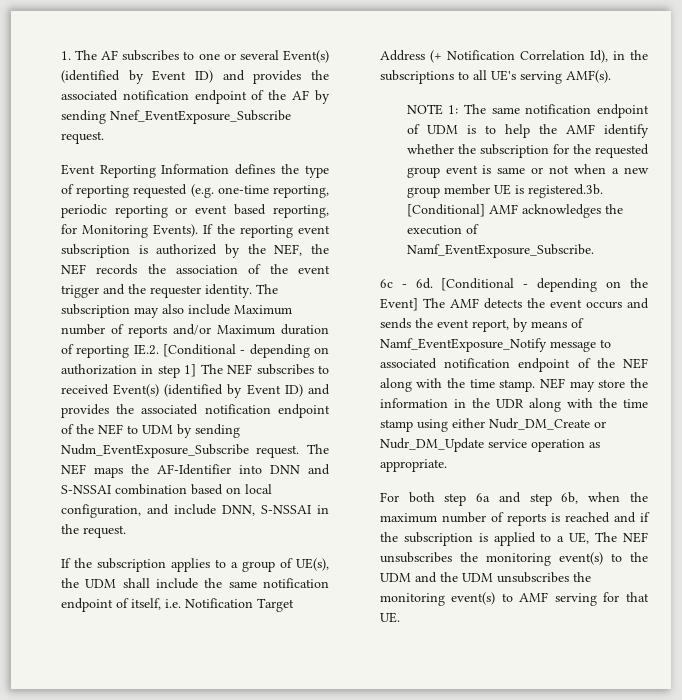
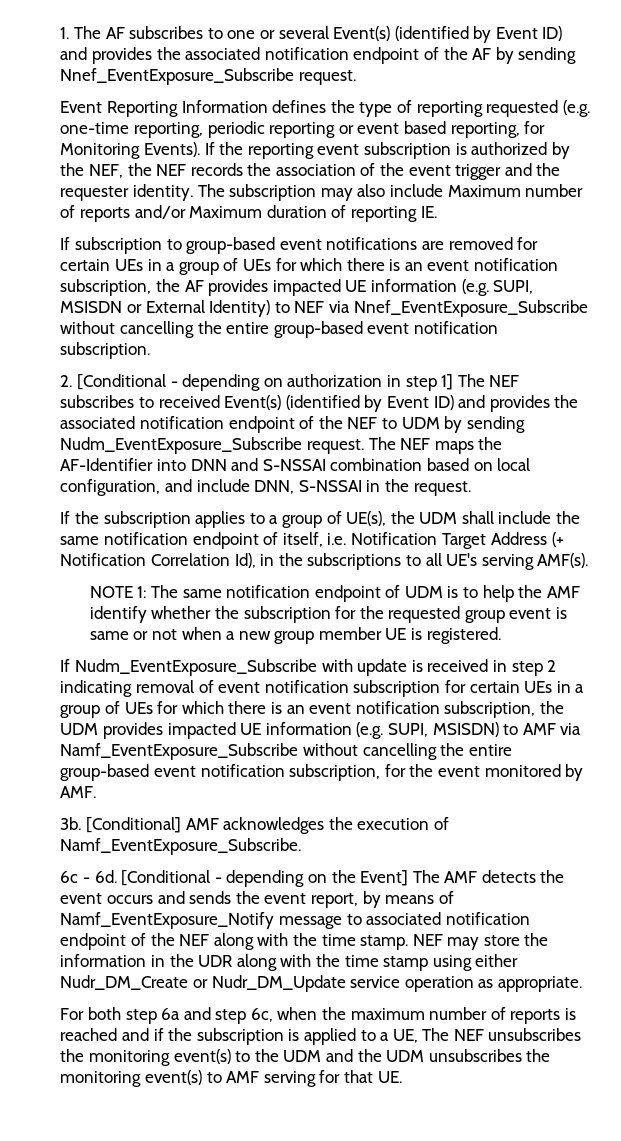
[133,344,159,355] IE.2. -> [420,206,437,218] [60,237,539,254] [60,258,559,275] [60,279,534,296] [60,300,588,317] [60,321,498,338] [60,342,151,359] [60,375,73,387] IE. // If subscription to group-based event notifications are removed for certain UEs in a group of UEs for which there is an event notification subscription, the AF provides impacted UE information (e.g. SUPI, MSISDN or External Identity) to NEF via Nnef_EventExposure_Subscribe without cancelling the entire group-based event notification subscription. // 2.
[527,184,603,198] registered.3b. -> [426,627,501,644] [60,659,557,676] [60,680,585,697] [60,701,564,718] [60,722,582,739] [60,743,512,760] [60,764,584,781] [60,786,97,798] [60,817,82,830] registered. // If Nudm_EventExposure_Subscribe with update is received in step 2 indicating removal of event notification subscription for certain UEs in a group of UEs for which there is an event notification subscription, the UDM provides impacted UE information (e.g. SUPI, MSISDN) to AMF via Namf_EventExposure_Subscribe without cancelling the entire group-based event notification subscription, for the event monitored by AMF. // 3b.
[561,492,579,504] 6b, -> [250,1008,273,1022] 6c,

